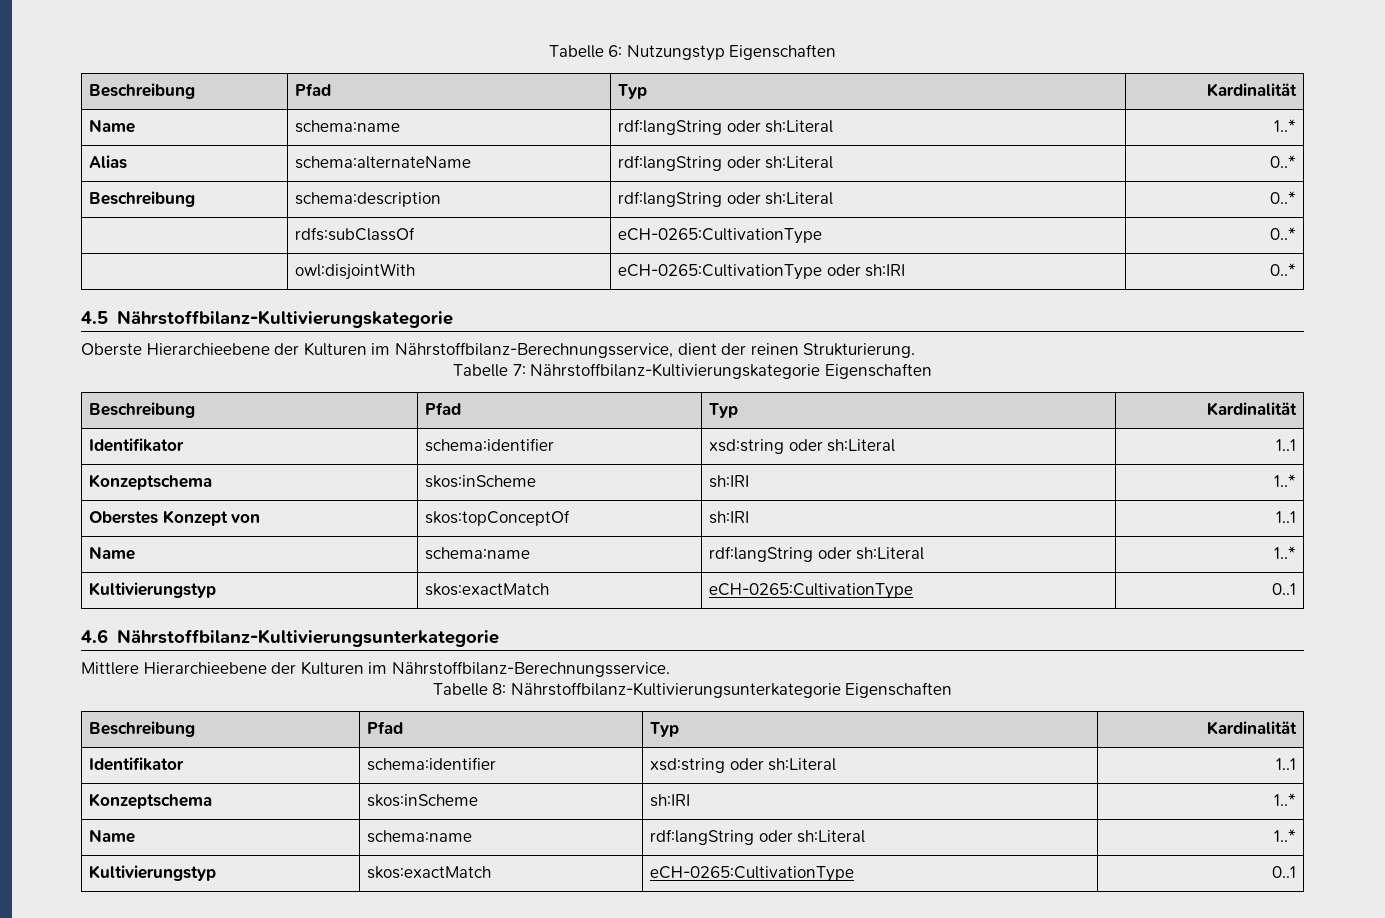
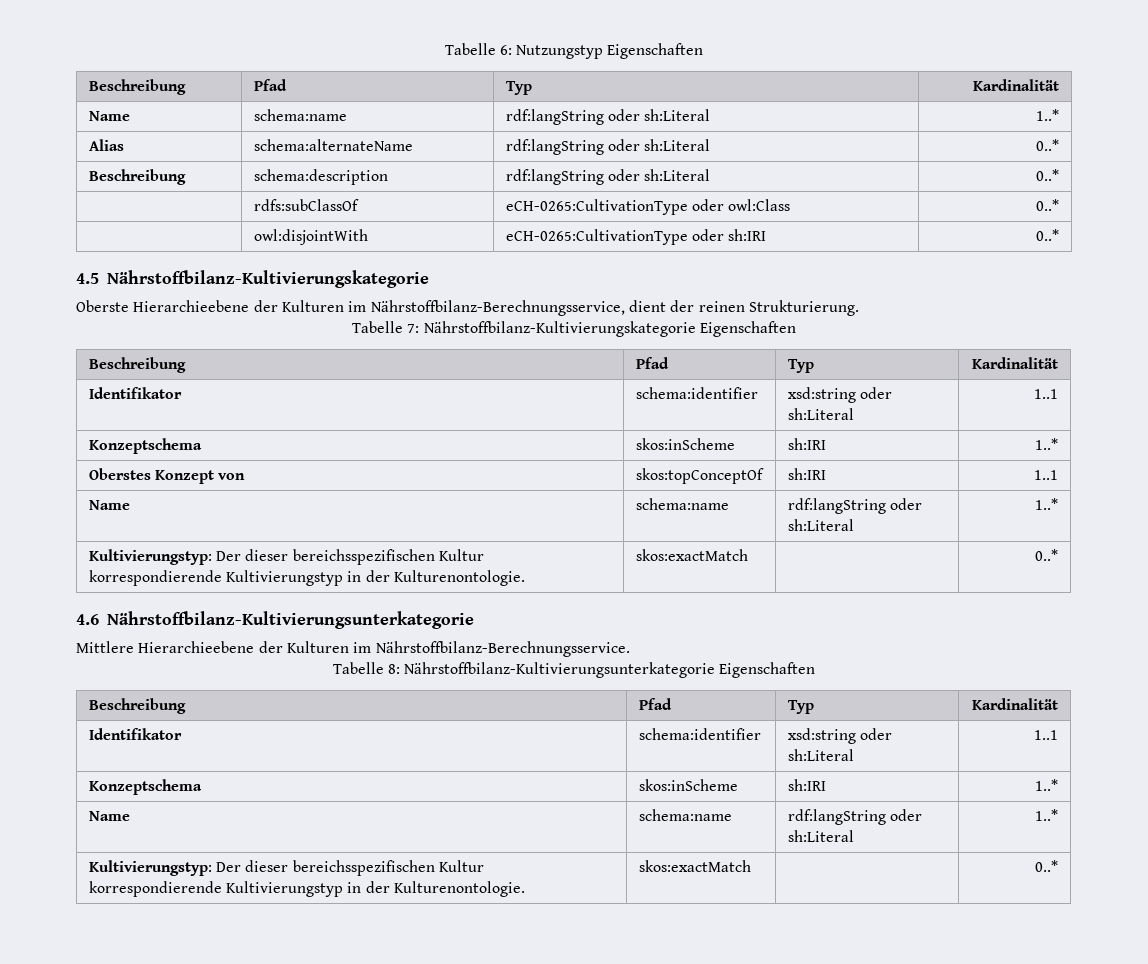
(823, 236) none -> [691,199,791,211] oder owl:Class
[89,582,217,598] [425,583,550,596] [709,583,914,599] [1271,583,1296,595] Kultivierungstyp | skos:exactMatch | eCH-0265:CultivationType | 0..1 -> [88,549,484,565] [88,570,525,586] [635,549,748,561] [1035,549,1059,561] Kultivierungstyp: Der dieser bereichsspezifischen Kultur korrespondierende Kultivierungstyp in der Kulturenontologie. | skos:exactMatch | | 0..*
[89,865,217,881] [367,866,492,879] [650,866,855,882] [1271,866,1296,878] Kultivierungstyp | skos:exactMatch | eCH-0265:CultivationType | 0..1 -> [88,860,484,876] [88,881,525,897] [638,860,751,872] [1035,860,1059,872] Kultivierungstyp: Der dieser bereichsspezifischen Kultur korrespondierende Kultivierungstyp in der Kulturenontologie. | skos:exactMatch | | 0..*

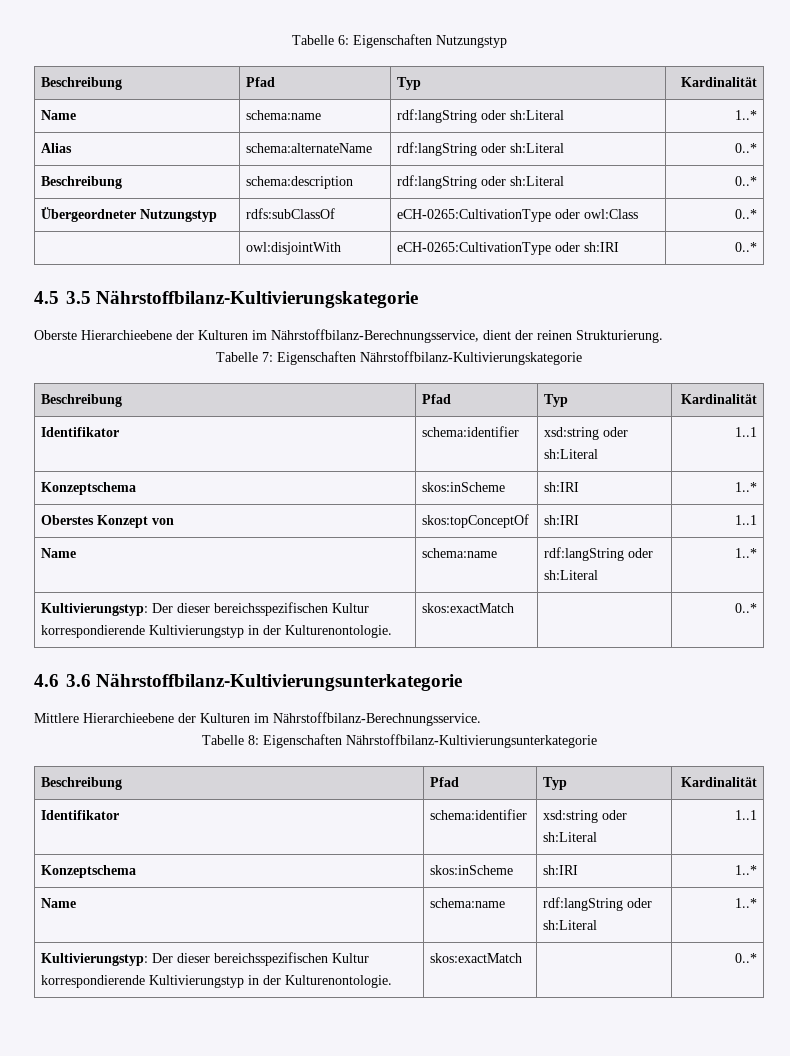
[516,43,704,59] Nutzungstyp Eigenschaften -> [352,34,507,48] Eigenschaften Nutzungstyp
(1060, 175) none -> [41,207,218,222] Übergeordneter Nutzungstyp
(99, 278) none -> [66,291,91,304] 3.5
[423,321,796,337] Nährstoffbilanz-Kultivierungskategorie Eigenschaften -> [277,351,582,365] Eigenschaften Nährstoffbilanz-Kultivierungskategorie
(99, 619) none -> [66,674,91,687] 3.6
[404,662,816,678] Nährstoffbilanz-Kultivierungsunterkategorie Eigenschaften -> [262,734,597,748] Eigenschaften Nährstoffbilanz-Kultivierungsunterkategorie

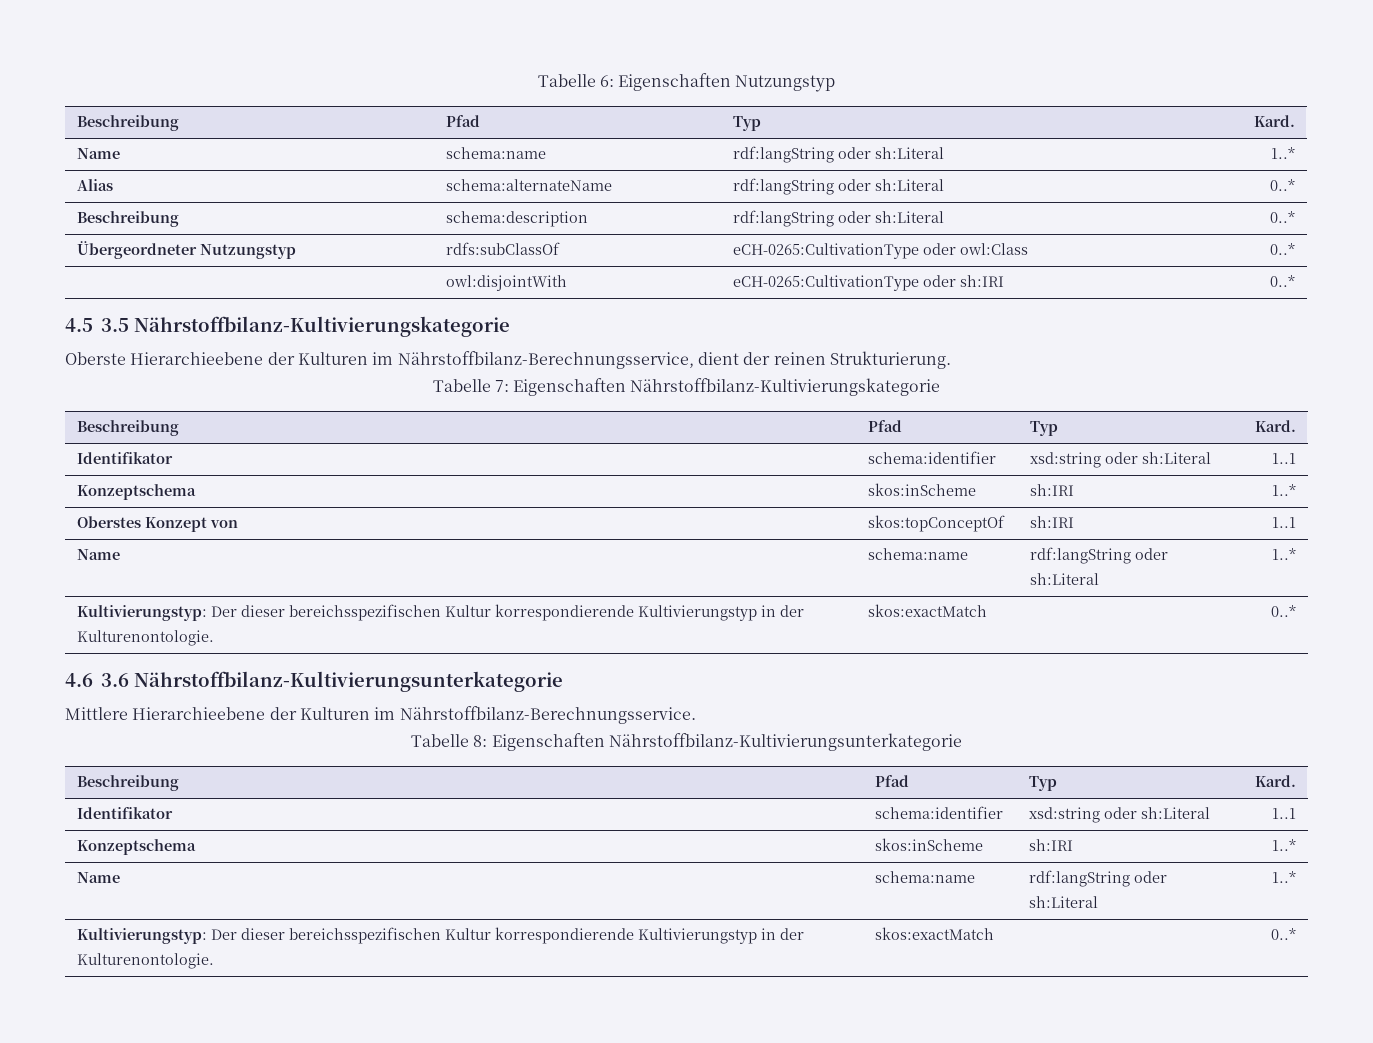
[680,77,757,87] Kardinalität -> [1253,115,1295,127] Kard.
[680,394,757,404] Kardinalität -> [1254,420,1296,432] Kard.
[680,777,757,787] Kardinalität -> [1254,775,1296,787] Kard.

